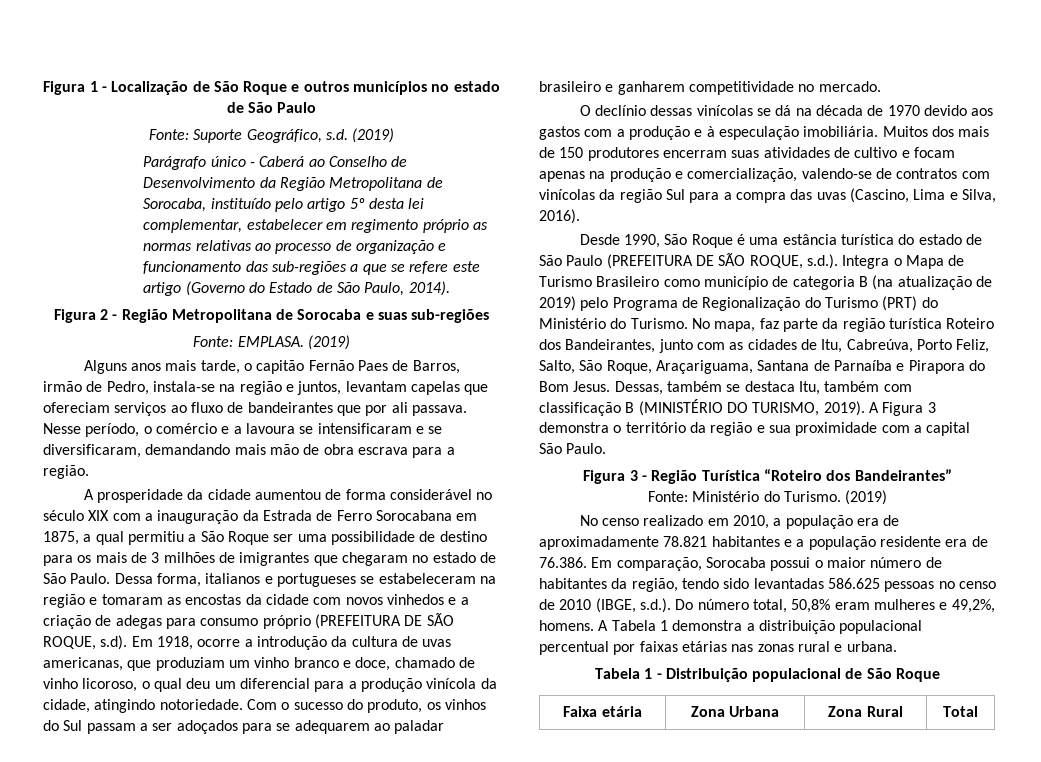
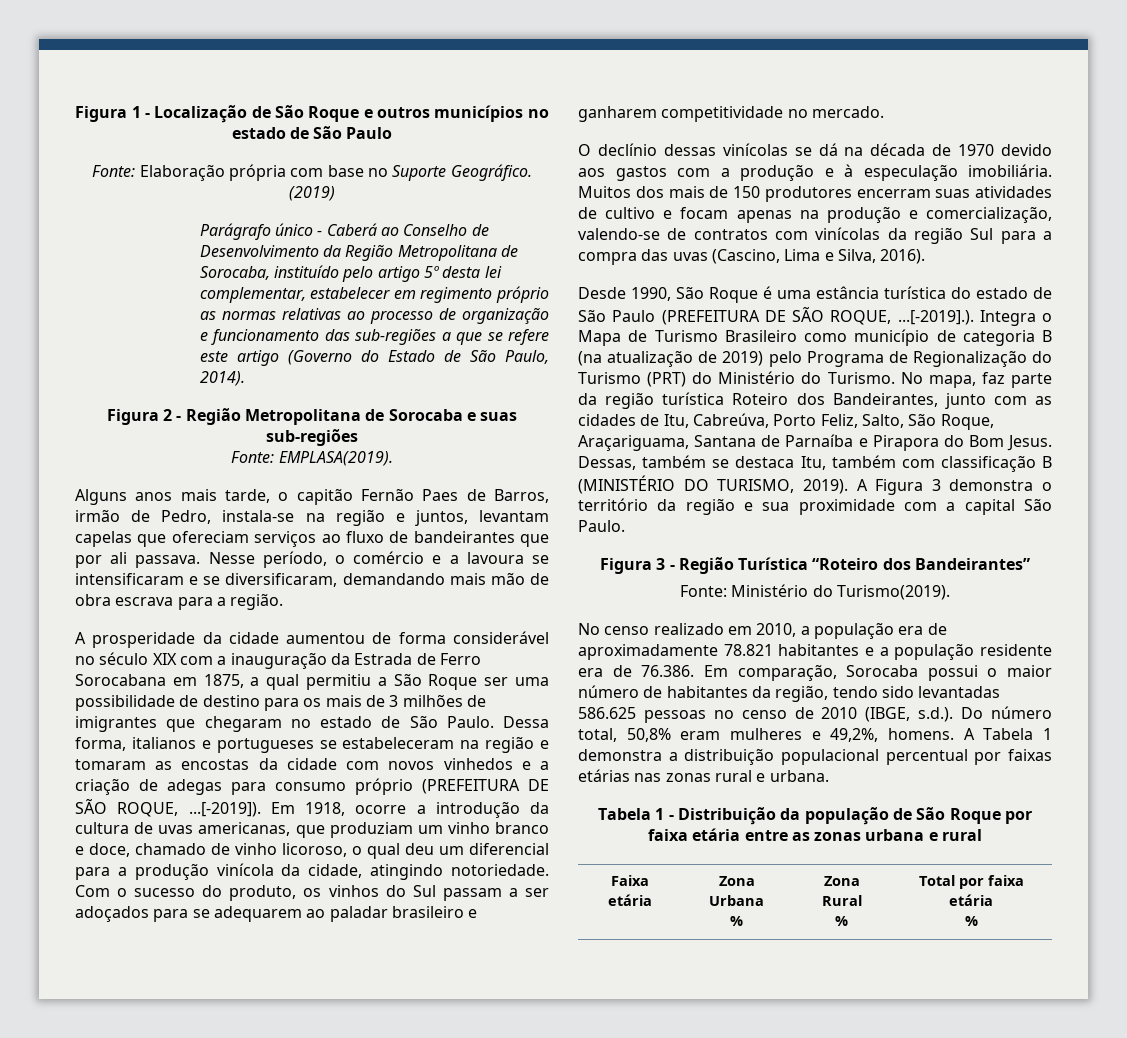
[193,129,348,143] Suporte Geográfico, s.d. -> [139,164,532,181] Elaboração própria com base no Suporte Geográfico.
[237,335,350,350] EMPLASA. (2019) -> [278,451,393,466] EMPLASA(2019).
[100,635,128,650] s.d). -> [188,802,261,817] ...[-2019]).
[806,254,838,269] s.d.). -> [897,310,974,325] ...[-2019].).
[783,490,888,505] Turismo. (2019) -> [836,585,950,600] Turismo(2019).
[752,668,941,682] populacional de São Roque -> [780,807,1032,825] [647,828,983,841] da população de São Roque por faixa etária entre as zonas urbana e rural
(780, 711) none -> [730,916,743,926] // %
(903, 711) none -> [835,916,848,926] // %
(978, 711) none -> [958,875,1024,889] [949,894,993,906] [964,916,978,926] por faixa etária // %

